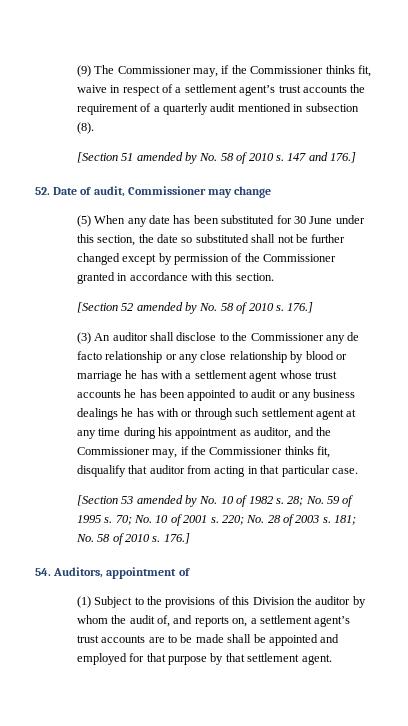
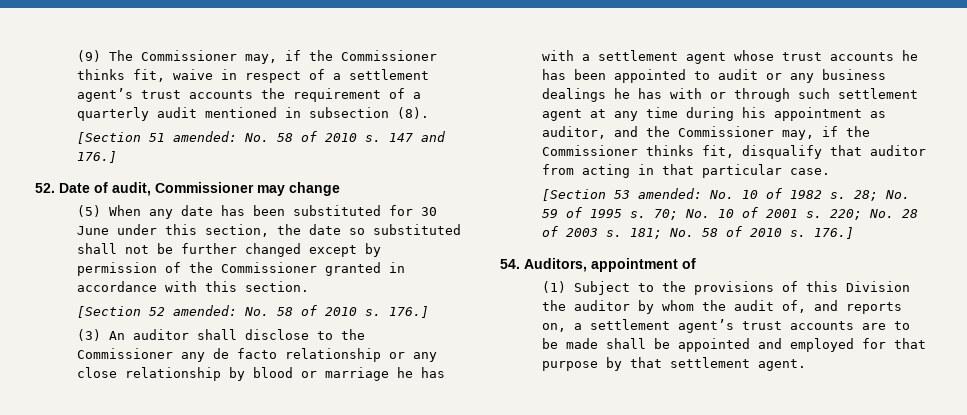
[136,152,198,164] amended by -> [173,131,238,142] amended:
[136,302,198,314] amended by -> [173,305,238,316] amended:
[136,495,198,507] amended by -> [638,188,703,199] amended:

